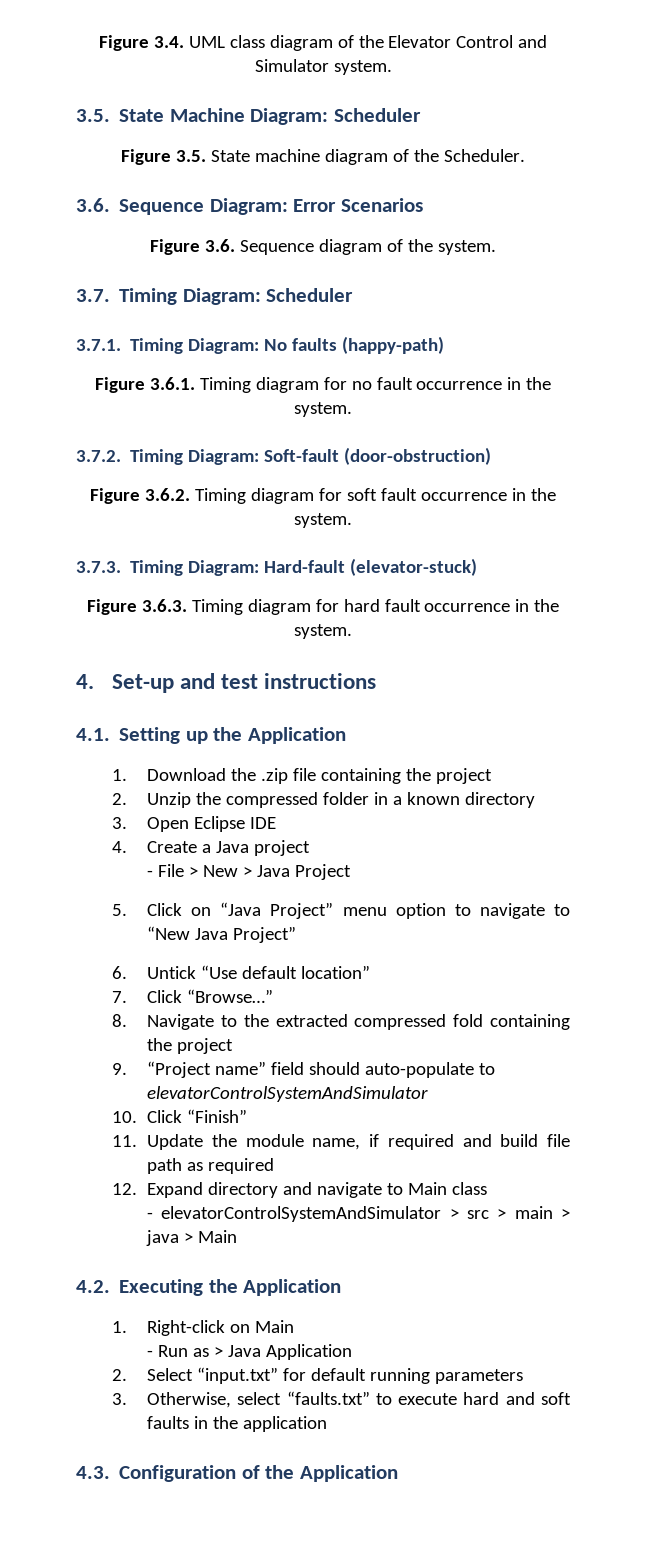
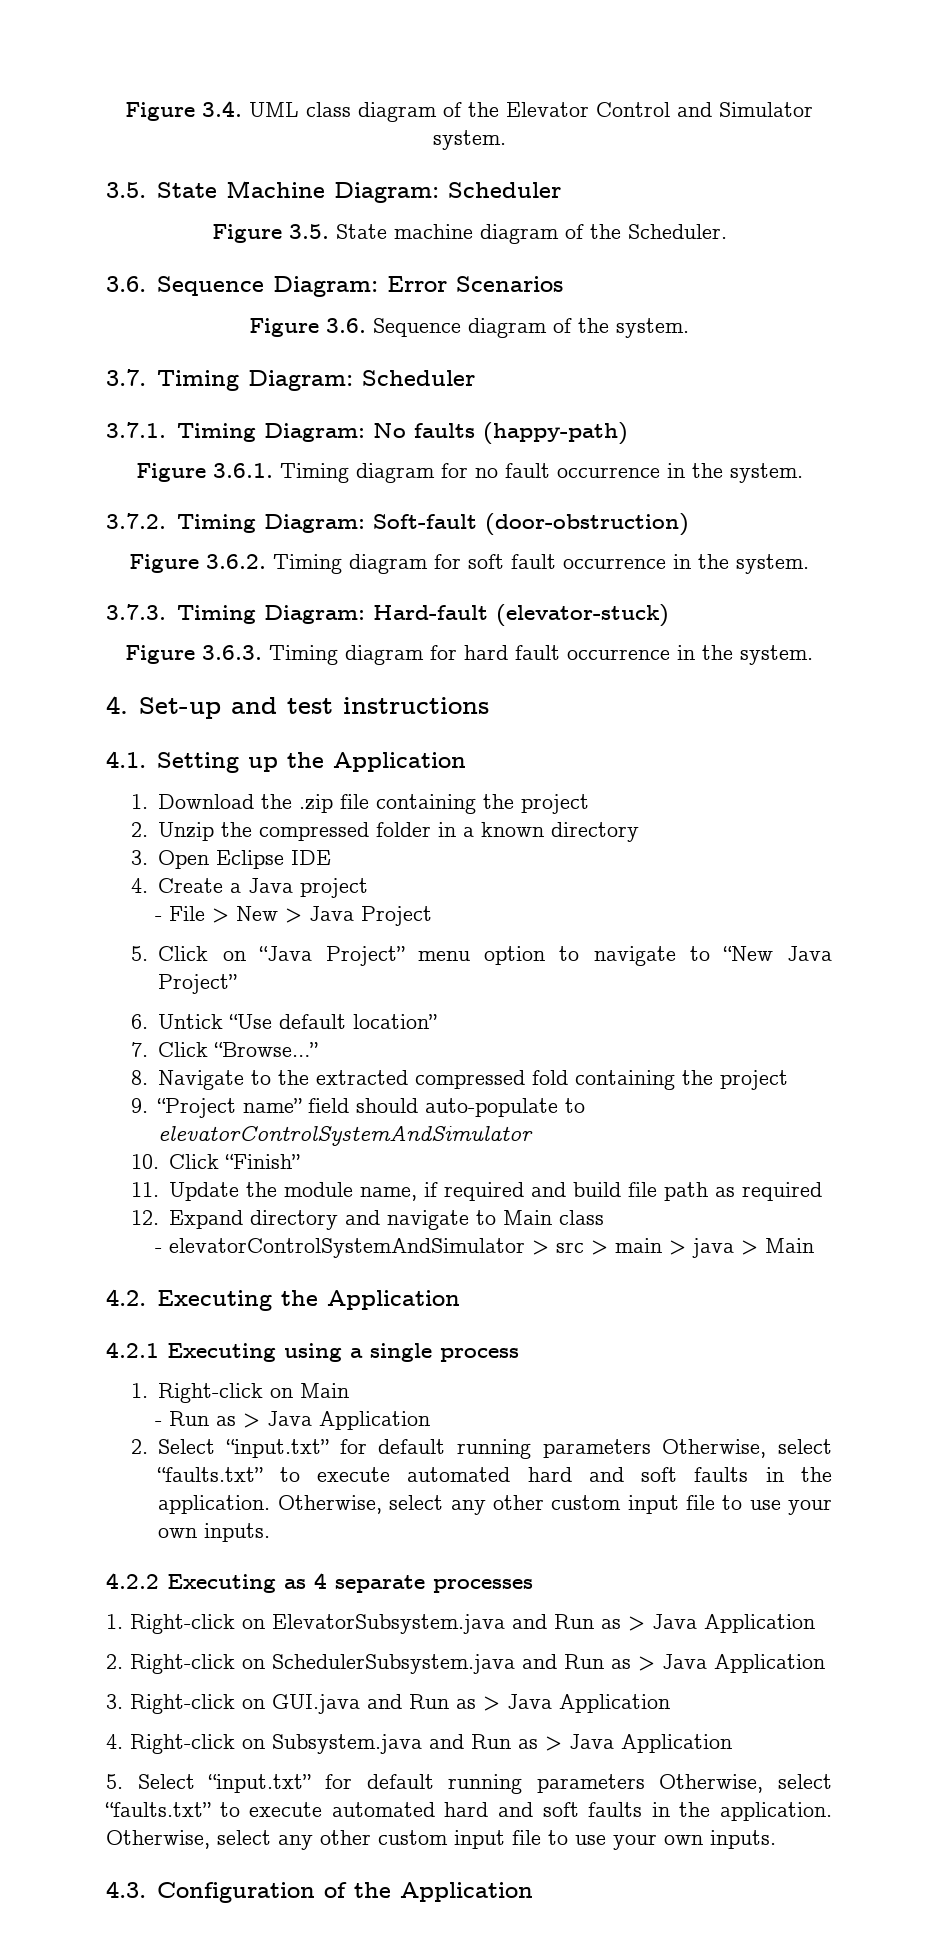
(342, 1287) none -> [106,1342,519,1362] // 4.2.1 Executing using a single process
[111,1391,571,1408] [147,1416,328,1432] // 3. Otherwise, select “faults.txt” to execute hard and soft faults in the application -> [662,1439,833,1458] [157,1467,833,1482] [158,1495,832,1515] [158,1523,271,1542] [106,1573,533,1593] [106,1614,815,1634] [106,1654,825,1674] [106,1694,670,1714] [106,1734,732,1754] [106,1774,832,1794] [105,1802,833,1821] [106,1830,776,1850] Otherwise, select “faults.txt” to execute automated hard and soft faults in the application. Otherwise, select any other custom input file to use your own inputs. // 4.2.2 Executing as 4 separate processes // 1. Right-click on ElevatorSubsystem.java and Run as > Java Application // 2. Right-click on SchedulerSubsystem.java and Run as > Java Application // 3. Right-click on GUI.java and Run as > Java Application // 4. Right-click on Subsystem.java and Run as > Java Application // 5. Select “input.txt” for default running parameters Otherwise, select “faults.txt” to execute automated hard and soft faults in the application. Otherwise, select any other custom input file to use your own inputs.

